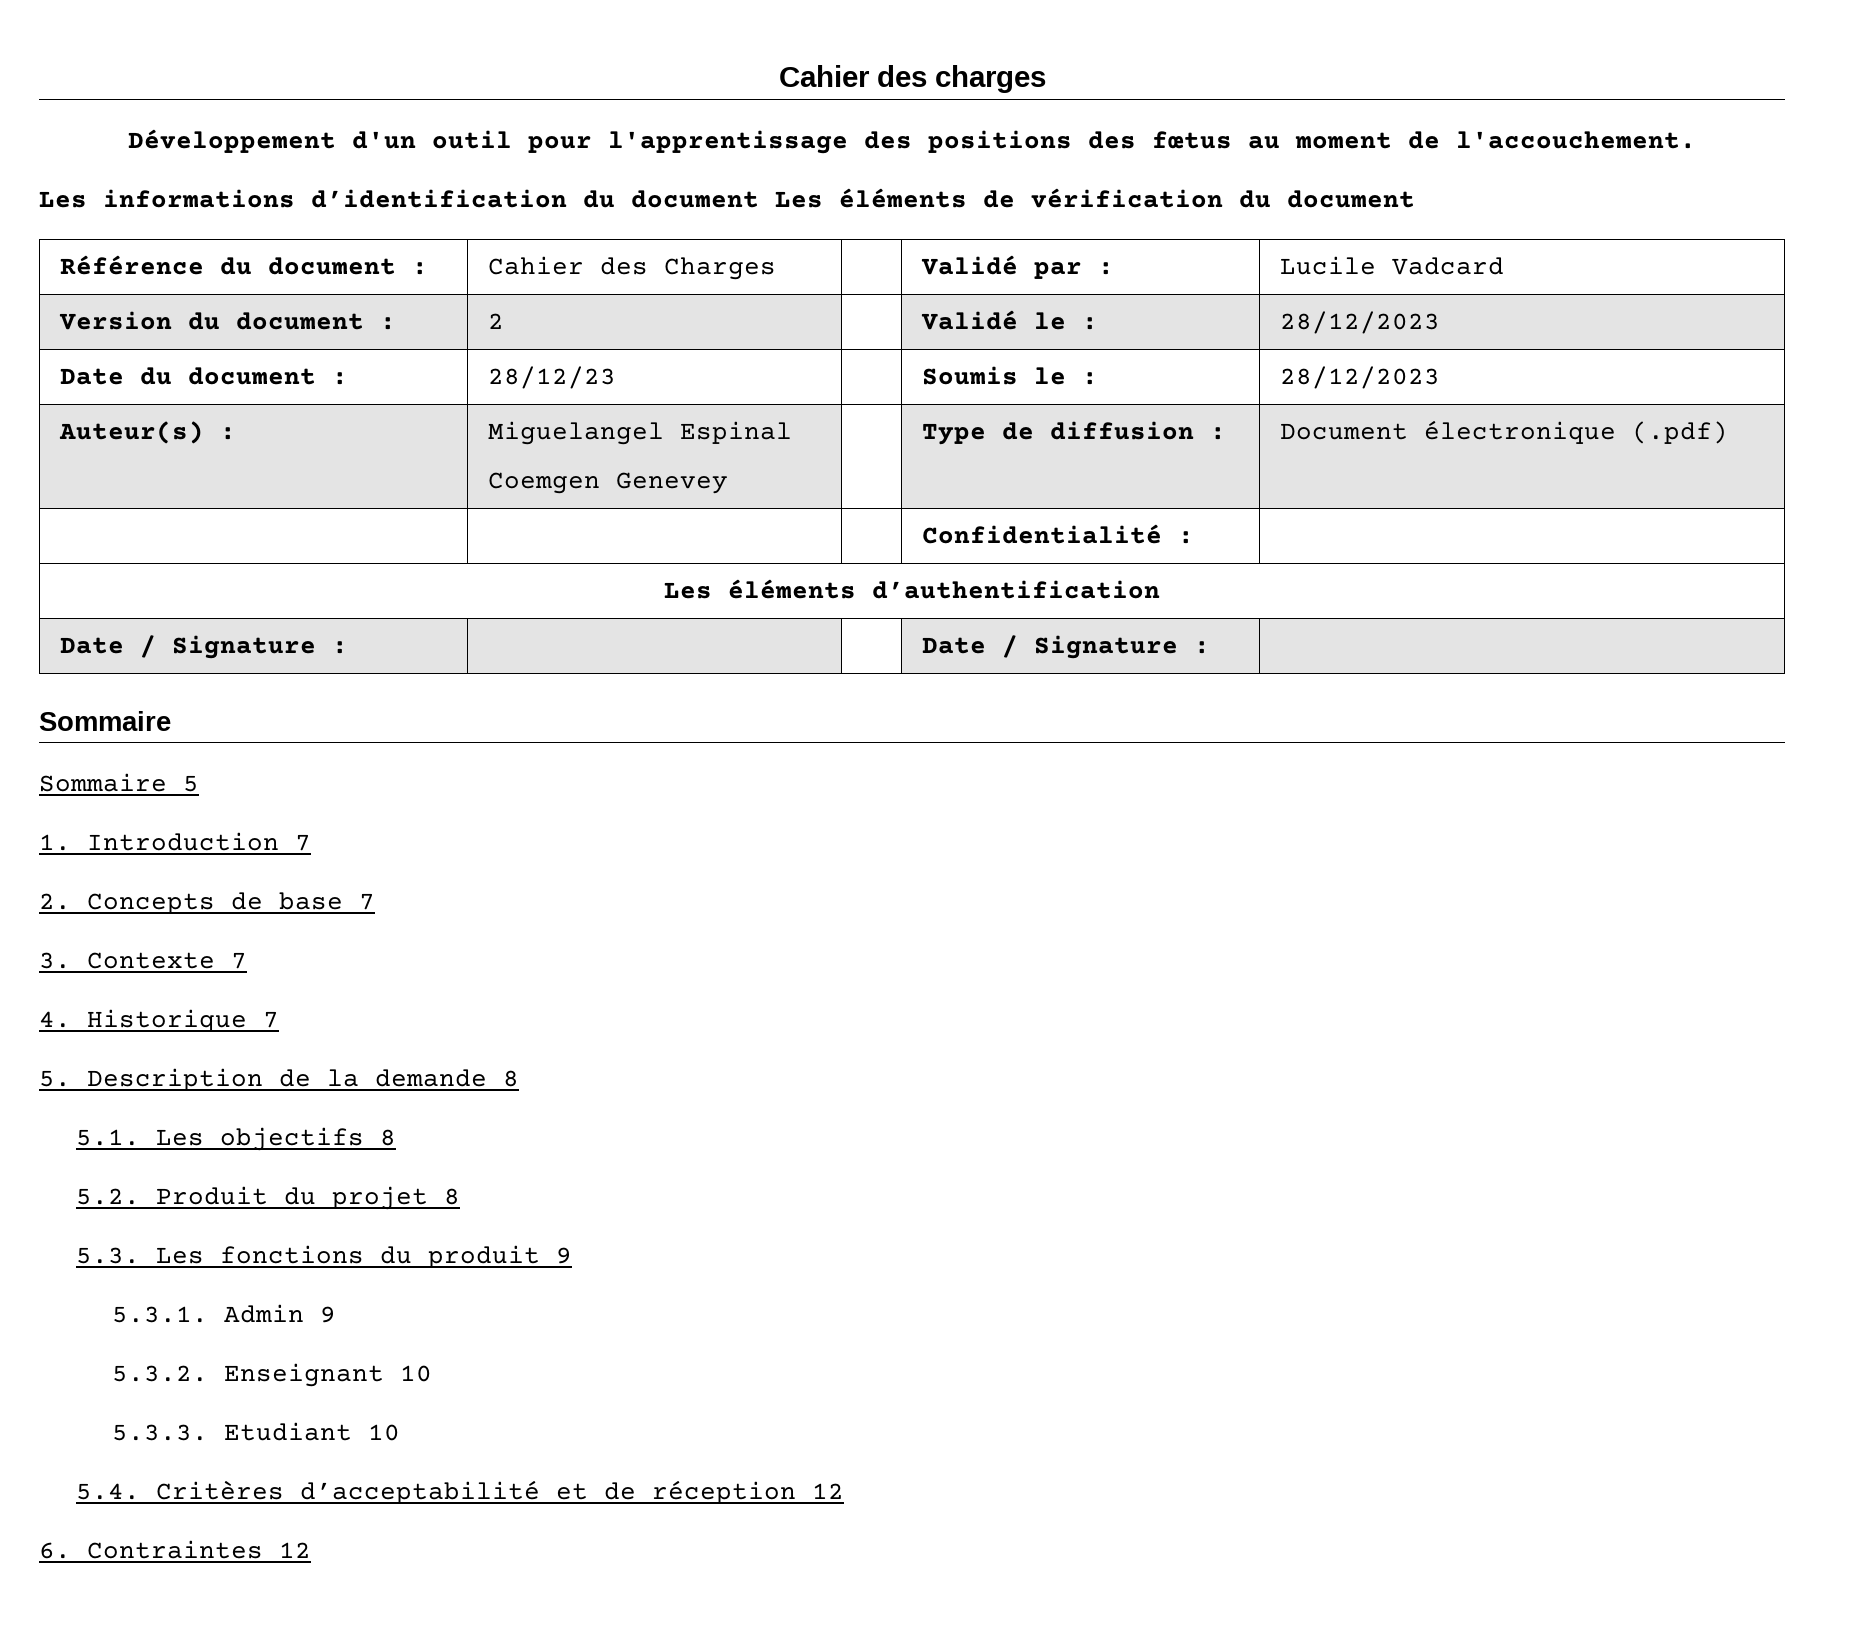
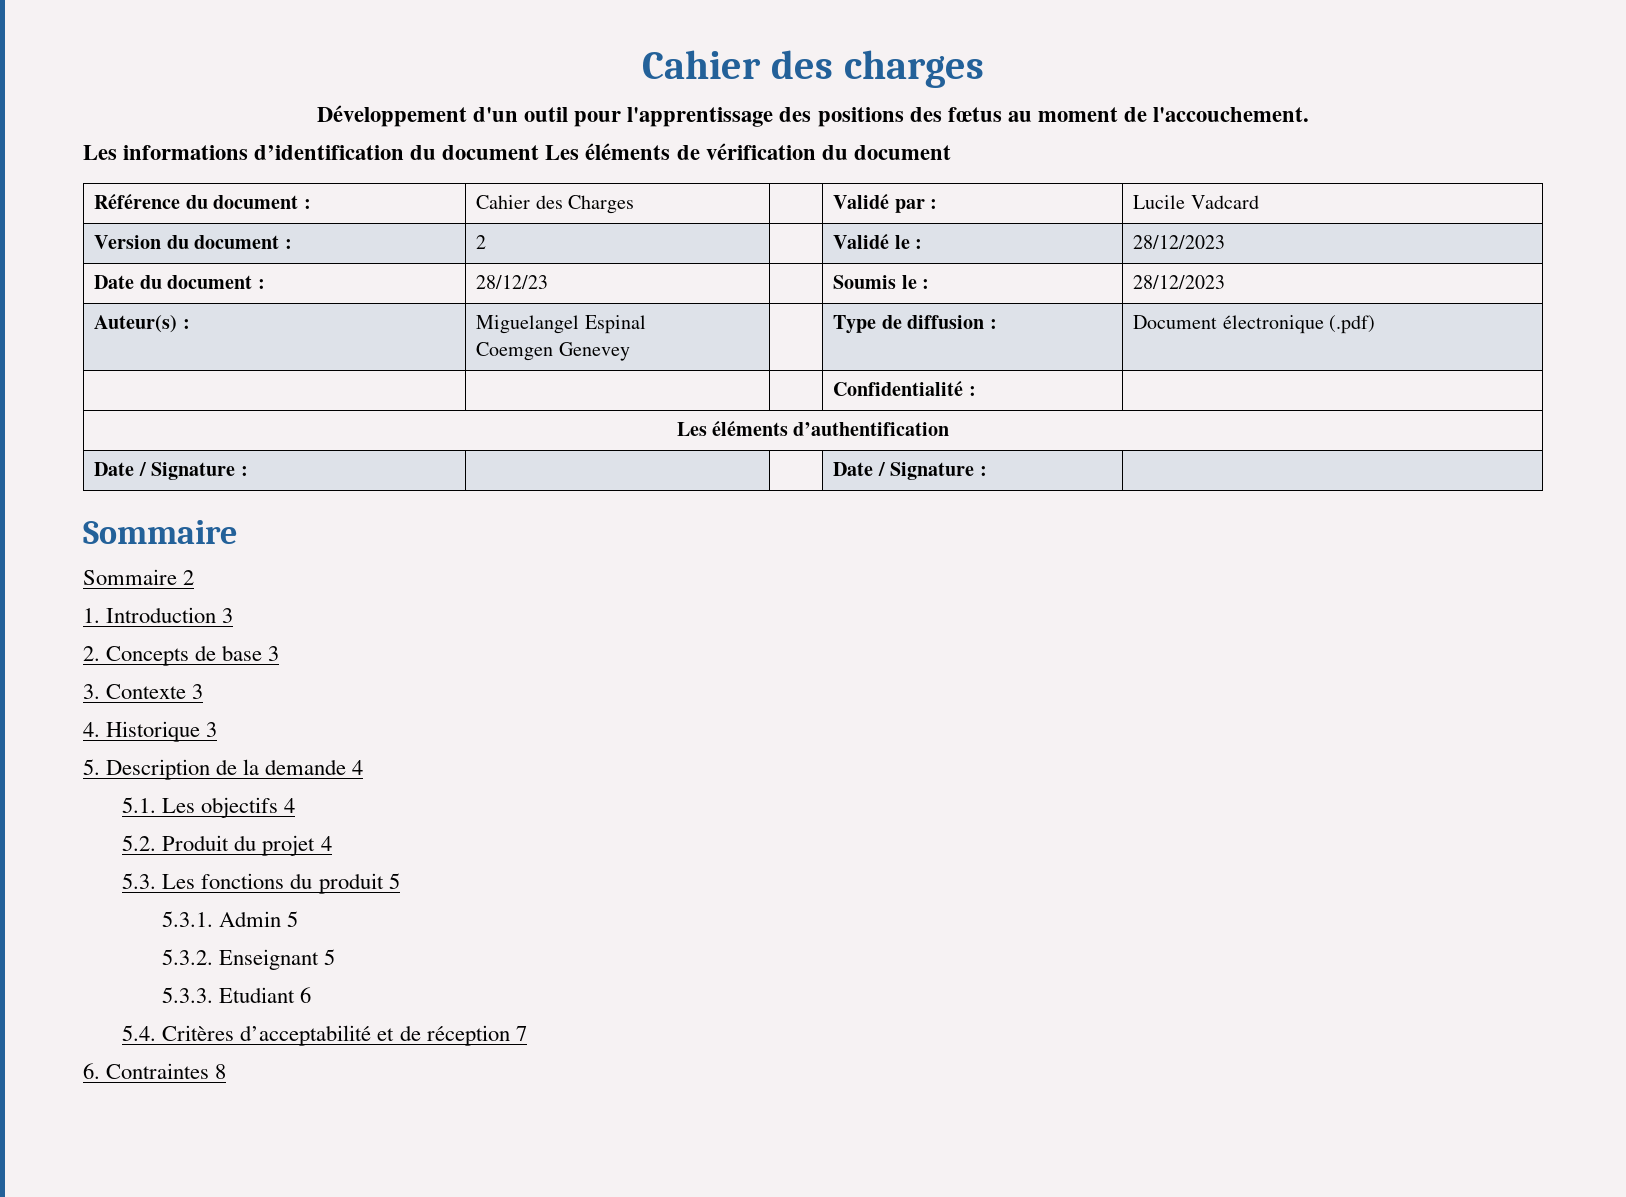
[183,775,199,792] 5 -> [183,570,195,585] 2
[295,834,311,851] 7 -> [222,608,234,623] 3
[359,893,375,910] 7 -> [268,646,280,661] 3
[231,952,247,969] 7 -> [192,684,204,699] 3
[263,1011,279,1028] 7 -> [206,722,218,737] 3
[503,1070,519,1087] 8 -> [352,760,364,775] 4
[379,1129,396,1146] 8 -> [284,798,296,813] 4
[443,1188,460,1205] 8 -> [320,836,332,851] 4
[555,1247,572,1264] 9 -> [388,873,400,889] 5
[320,1306,337,1323] 9 -> [286,911,298,927] 5
[400,1365,433,1382] 10 -> [323,949,335,965] 5
[368,1424,401,1441] 10 -> [299,987,311,1003] 6
[811,1483,844,1499] 12 -> [515,1026,527,1041] 7
[279,1542,311,1558] 12 -> [215,1064,227,1079] 8

